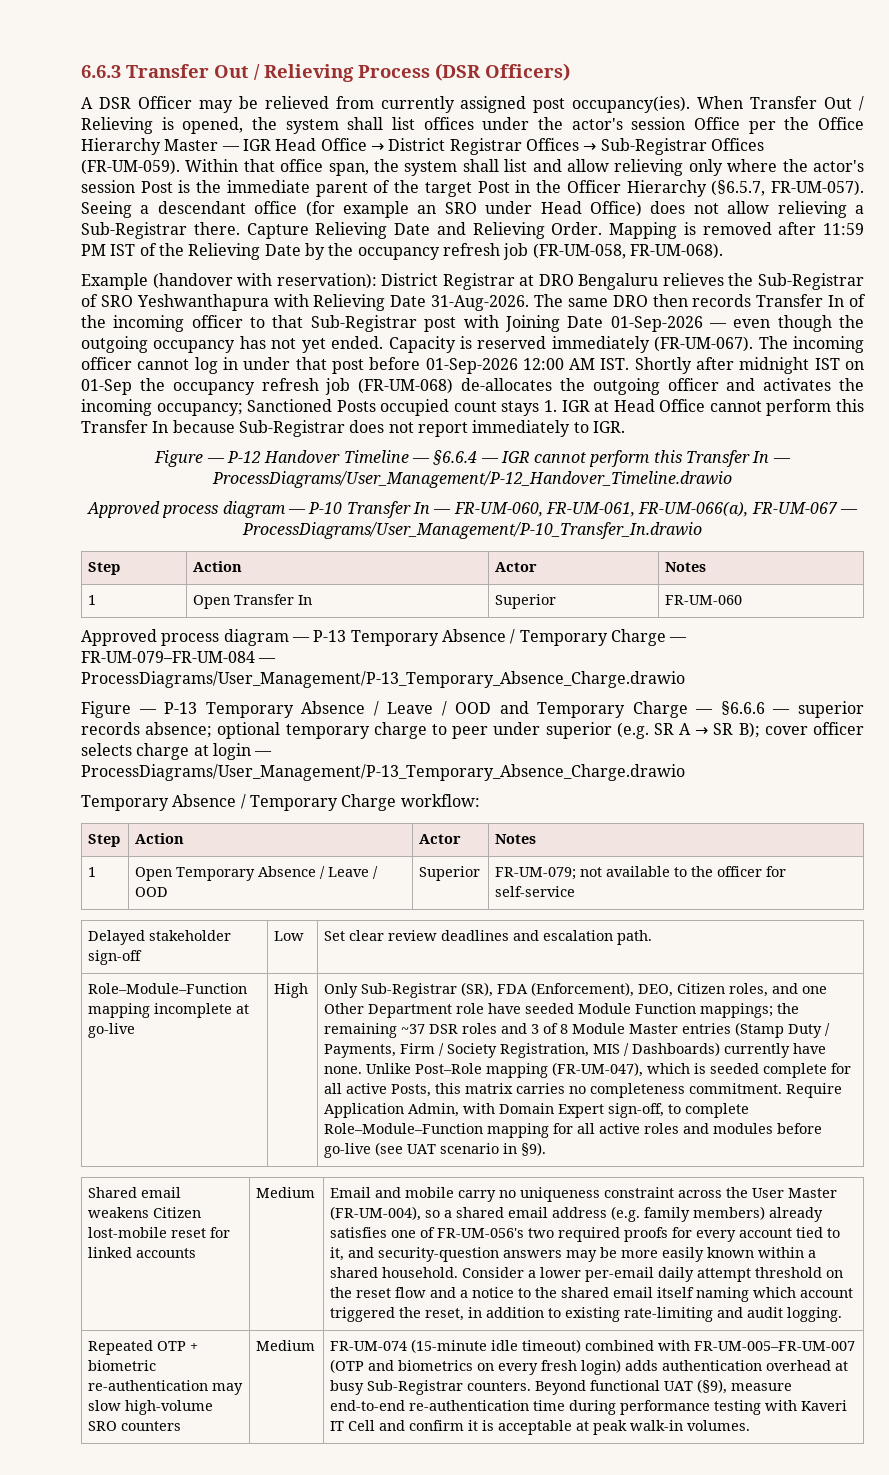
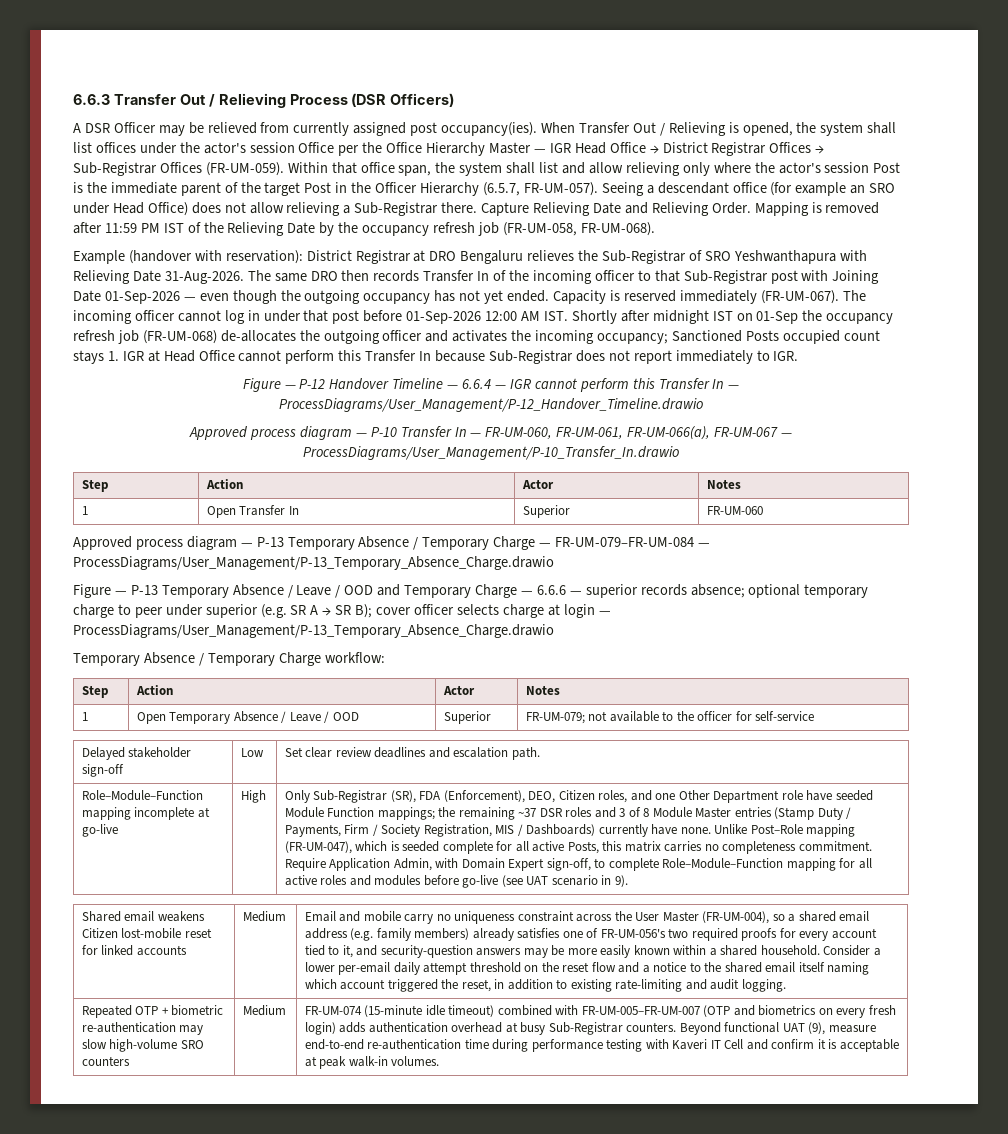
[711,180,766,196] (§6.5.7, -> [482,182,520,196] (6.5.7,
[433,450,478,465] §6.6.4 -> [462,379,492,389] 6.6.4
[720,701,765,715] §6.6.6 -> [536,585,566,595] 6.6.6
[521,1142,547,1156] §9). -> [614,875,628,887] 9).
[697,1379,728,1394] (§9), -> [808,1022,826,1035] (9),

